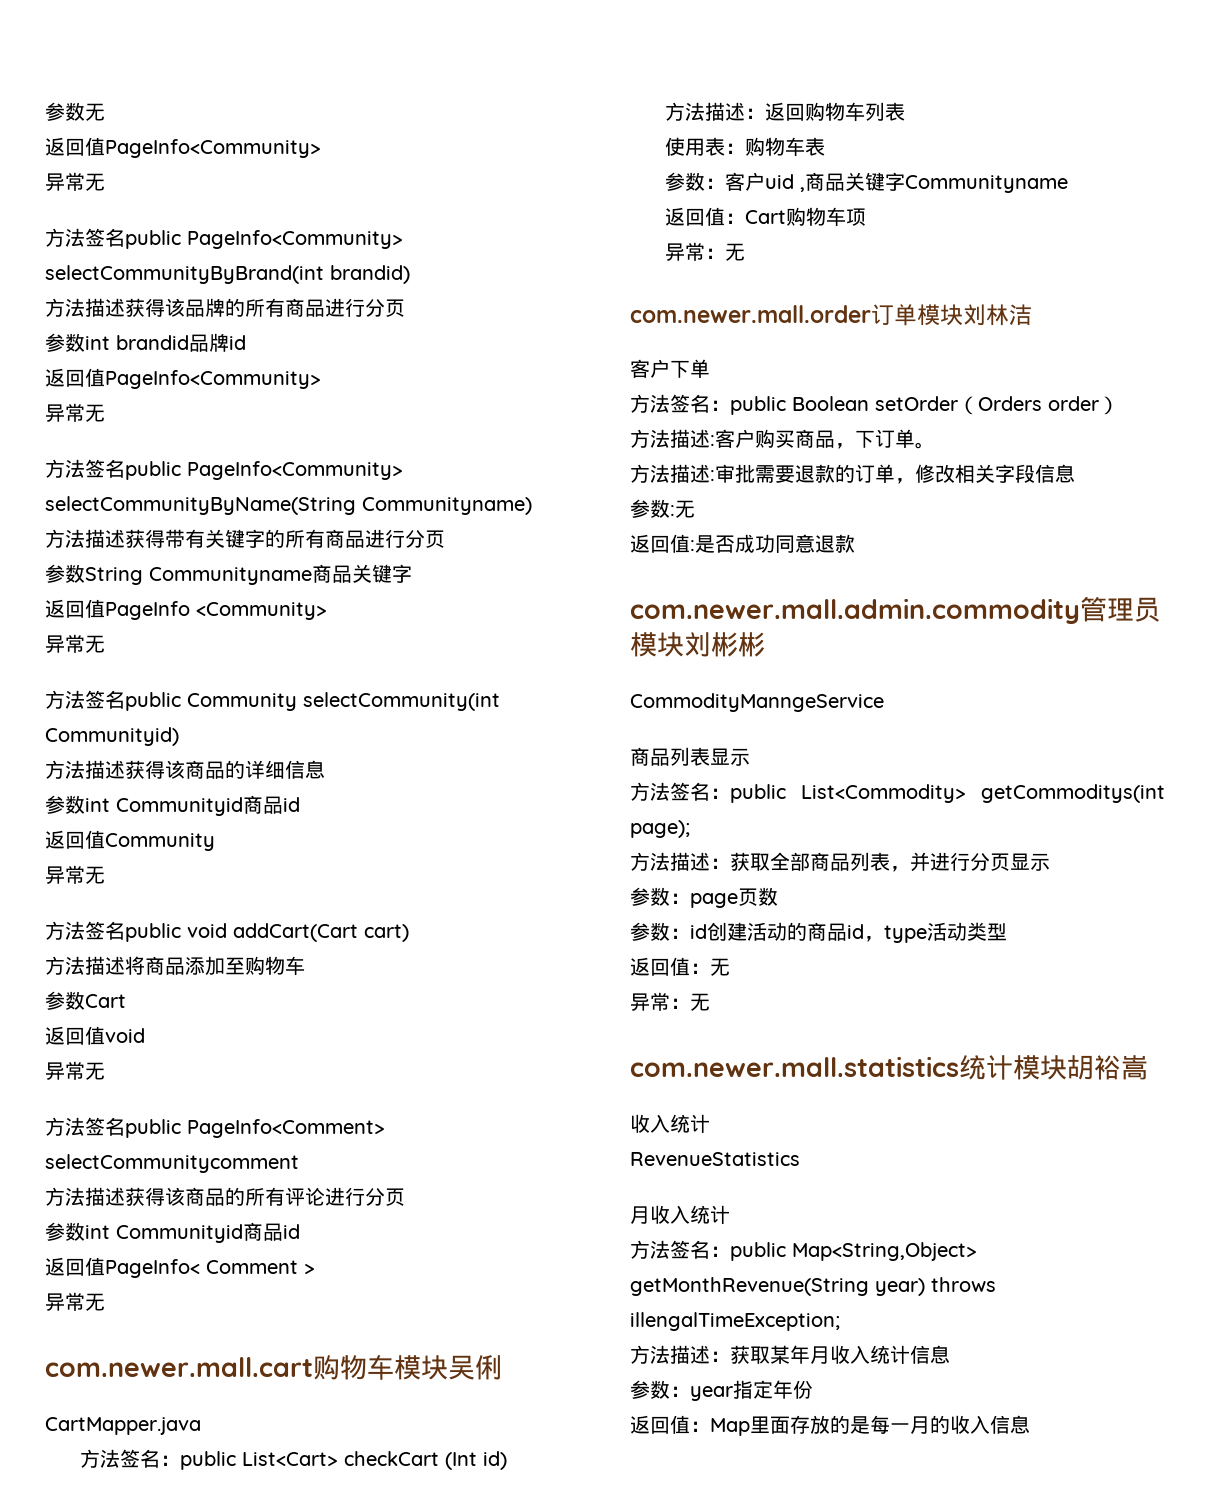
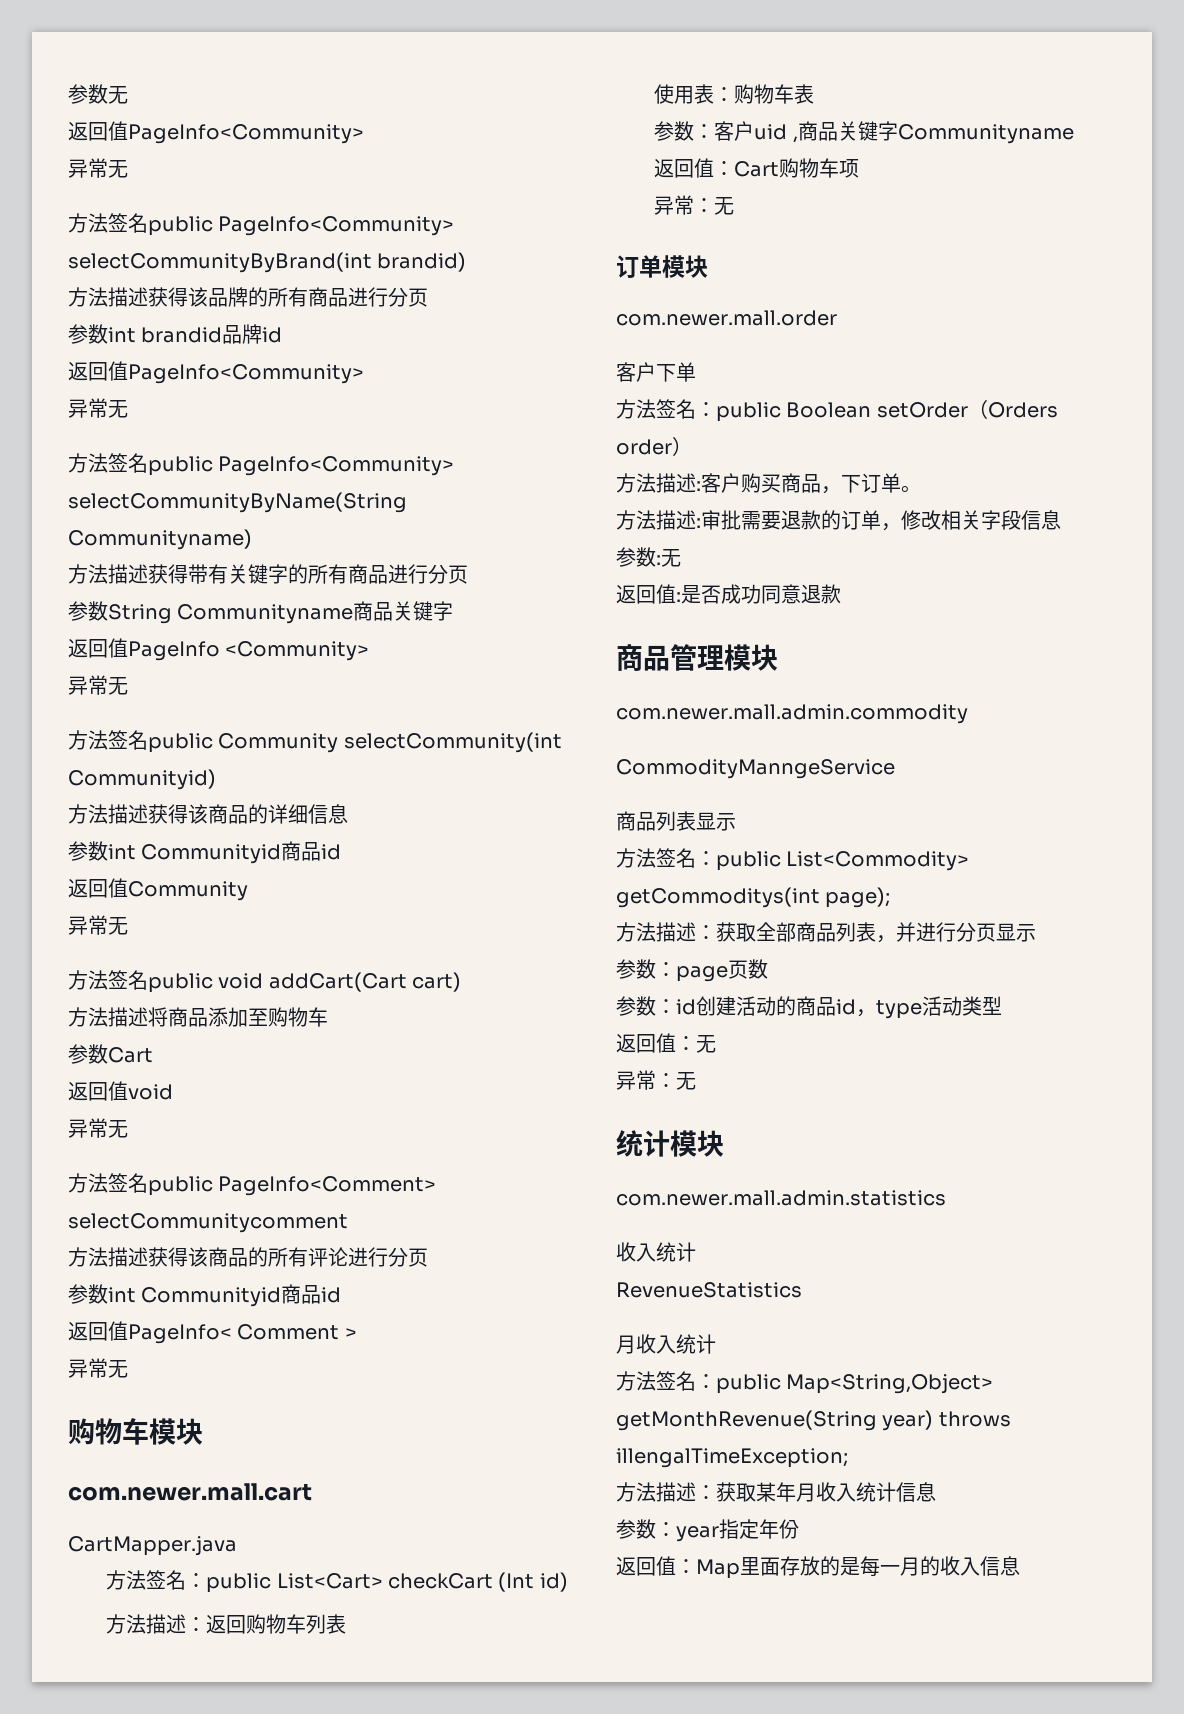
[45,1357,313,1377] com.newer.mall.cart -> (128, 1369) none
[448,1355,502,1380] 吴俐 -> [68,1483,312,1501] // com.newer.mall.cart
[630,305,871,323] com.newer.mall.order -> (735, 206) none
[963,304,1032,326] 刘林洁 -> [616,310,837,326] // com.newer.mall.order
[630,596,1161,624] [630,632,765,657] com.newer.mall.admin.commodity管理员模块刘彬彬 -> [616,644,778,671] [616,704,968,724] 商品管理模块 // com.newer.mall.admin.commodity
[630,1056,959,1077] com.newer.mall.statistics -> (696, 1081) none
[1067,1055,1148,1080] 胡裕嵩 -> [616,1190,946,1206] // com.newer.mall.admin.statistics

